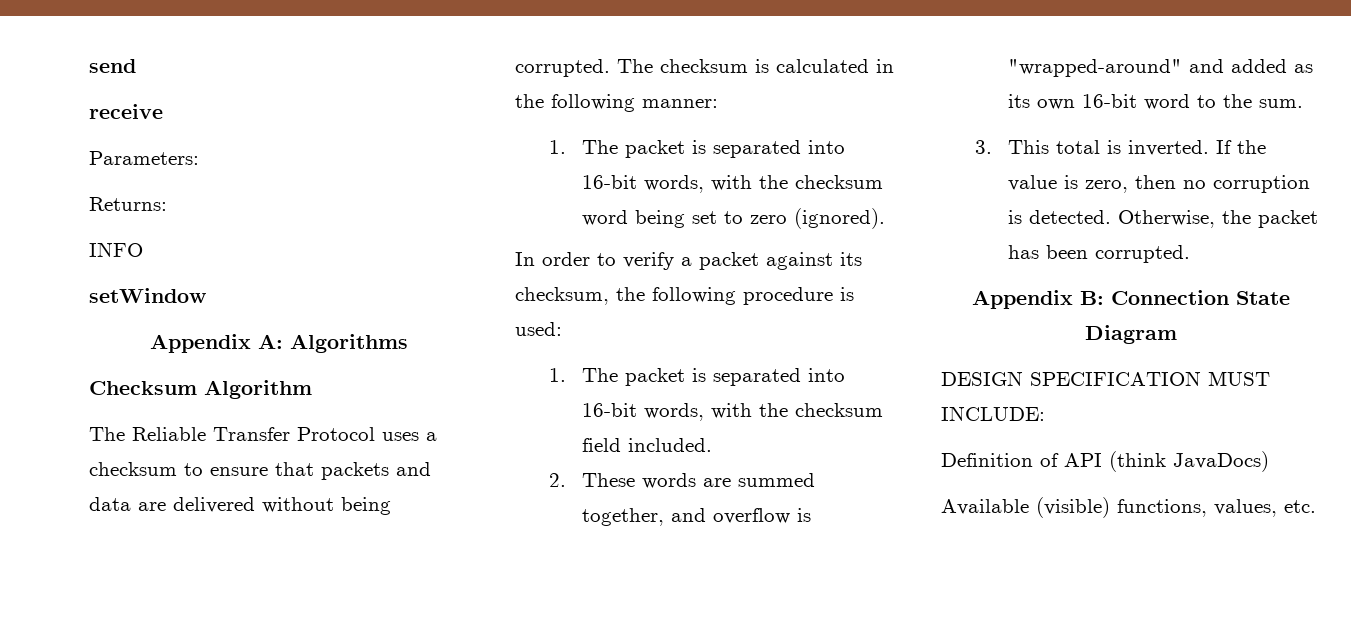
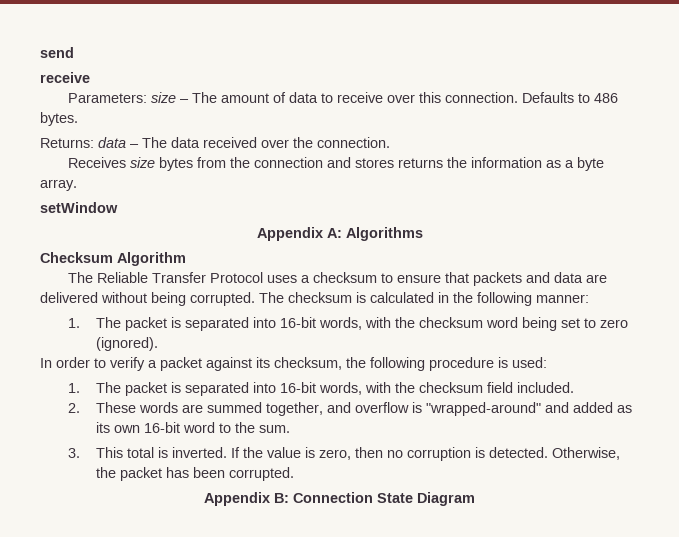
[89,197,167,211] [89,242,143,257] // Returns: // INFO -> [151,92,619,103] [40,112,78,126] [40,137,390,148] [68,157,605,171] [40,179,77,191] size – The amount of data to receive over this connection. Defaults to 486 bytes. // Returns: data – The data received over the connection. // Receives size bytes from the connection and stores returns the information as a byte array.
[941,371,1270,386] [941,406,1045,421] [941,451,1269,472] [941,497,1316,518] // DESIGN SPECIFICATION MUST INCLUDE: // Definition of API (think JavaDocs) // Available (visible) functions, values, etc. -> (475, 499) none

